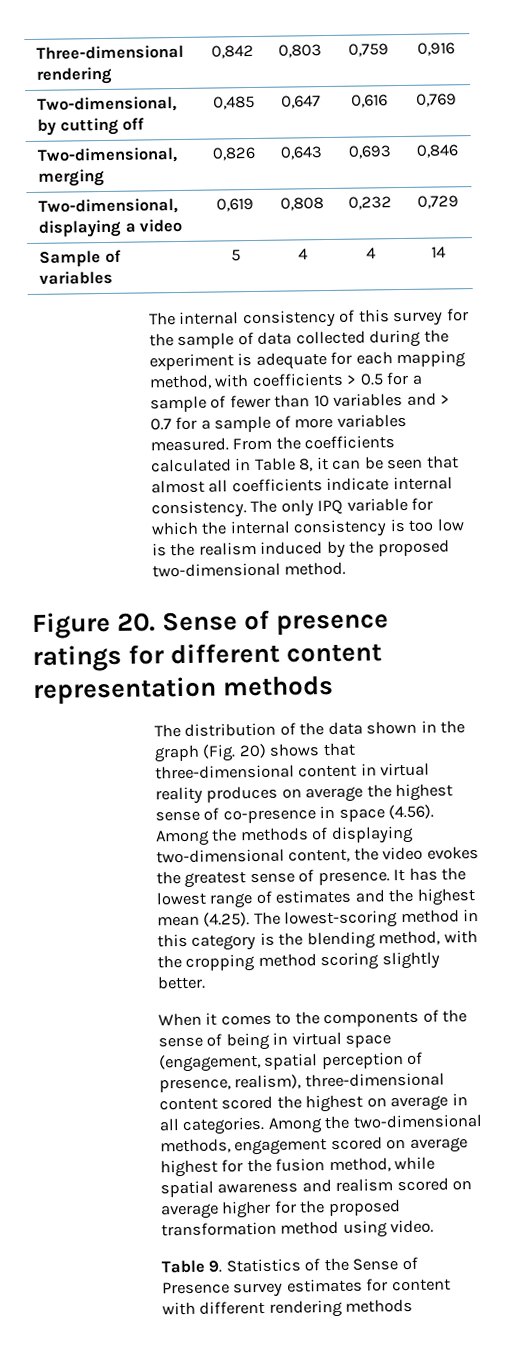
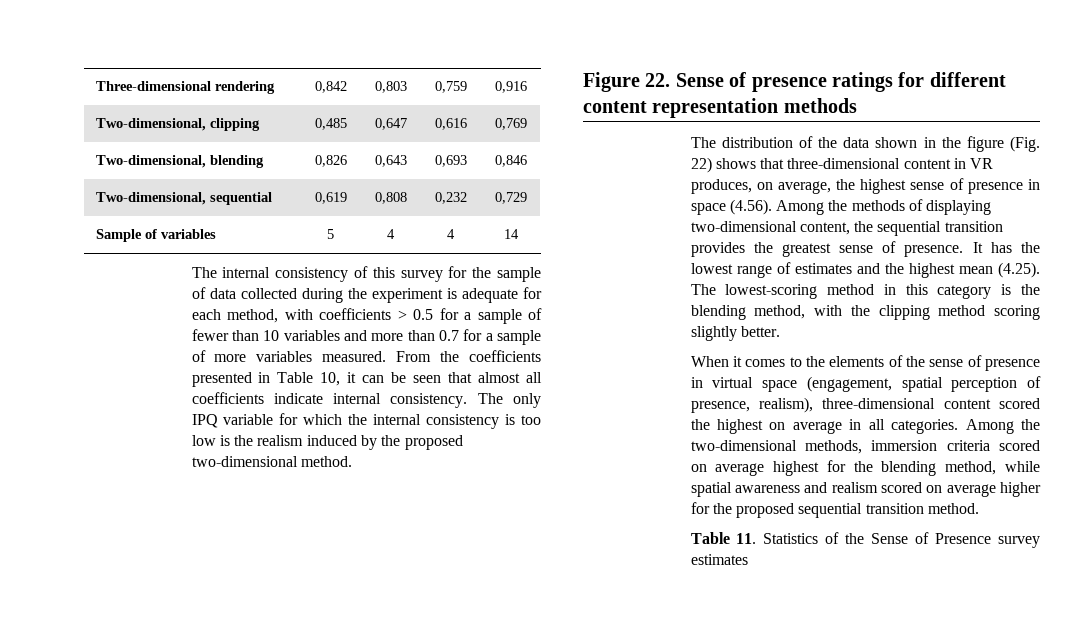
[37,117,145,136] by cutting off -> [209,118,260,131] clipping
[38,168,106,187] merging -> [209,155,264,168] blending
[38,218,182,238] displaying a video -> [209,192,272,205] sequential
[396,350,467,369] mapping -> (221, 314) none
[440,394,451,405] > -> [371,330,435,341] more than
[151,458,233,473] calculated -> [191,372,252,387] presented
[299,458,314,472] 8, -> [320,372,341,386] 10,
[117,612,157,632] 20. -> [645,73,671,87] 22.
[154,743,267,763] graph (Fig. 20) -> [966,136,1040,152] [690,157,712,173] figure (Fig. 22)
[380,762,431,777] [155,785,364,805] virtual reality produces on average -> [970,158,994,169] [690,179,831,194] VR produces, on average,
[222,809,316,824] co-presence -> [967,182,1023,194] presence
[382,846,479,861] video evokes -> [877,221,1003,236] [690,242,745,257] sequential transition provides
[185,954,256,972] cropping -> [878,305,930,320] clipping
[323,1010,420,1028] components -> [829,356,885,367] elements
[225,1032,270,1051] being -> [985,359,1040,371] presence
[234,1138,328,1156] engagement -> [871,440,990,451] immersion criteria
[275,1158,326,1172] fusion -> [881,461,937,476] blending
[161,1219,435,1238] [161,1259,223,1274] transformation method using video. // Table 9. -> [798,503,980,518] [690,532,757,544] sequential transition method. // Table 11.
[366,1278,451,1292] [162,1298,414,1318] for content with different rendering methods -> (748, 559) none

